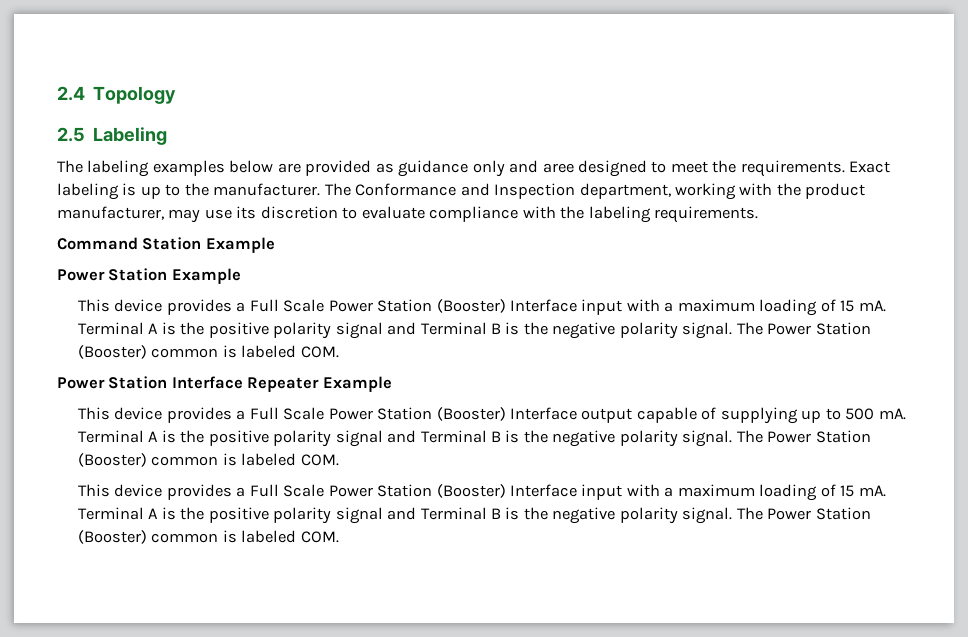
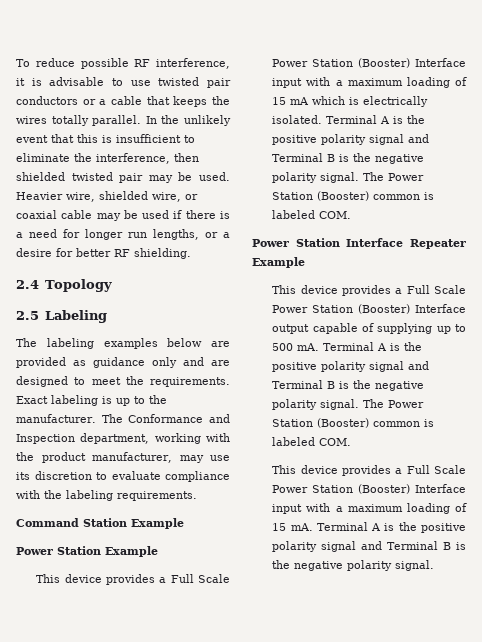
(57, 93) none -> [16,58,230,69] [16,77,231,88] [16,96,230,107] [16,115,231,126] [16,134,195,143] [16,153,199,164] [16,172,230,183] [16,191,198,202] [16,210,230,221] [16,229,230,240] [16,248,191,259] To reduce possible RF interference, it is advisable to use twisted pair conductors or a cable that keeps the wires totally parallel. In the unlikely event that this is insufficient to eliminate the interference, then shielded twisted pair may be used. Heavier wire, shielded wire, or coaxial cable may be used if there is a need for longer run lengths, or a desire for better RF shielding. //
[542,163,574,173] aree -> [211,360,230,366] are
[858,300,886,312] mA. -> [290,96,429,107] [272,115,323,124] mA which is electrically isolated.
[736,507,871,520] [77,530,339,544] The Power Station (Booster) common is labeled COM. -> (435, 565) none

